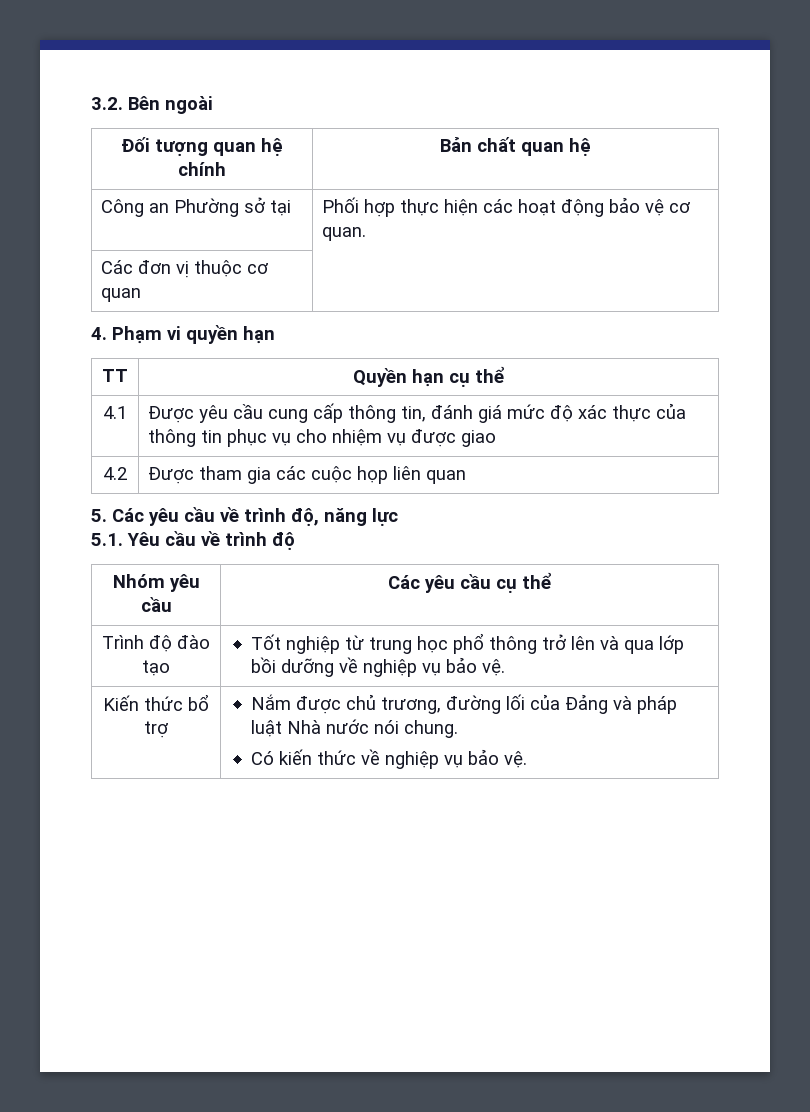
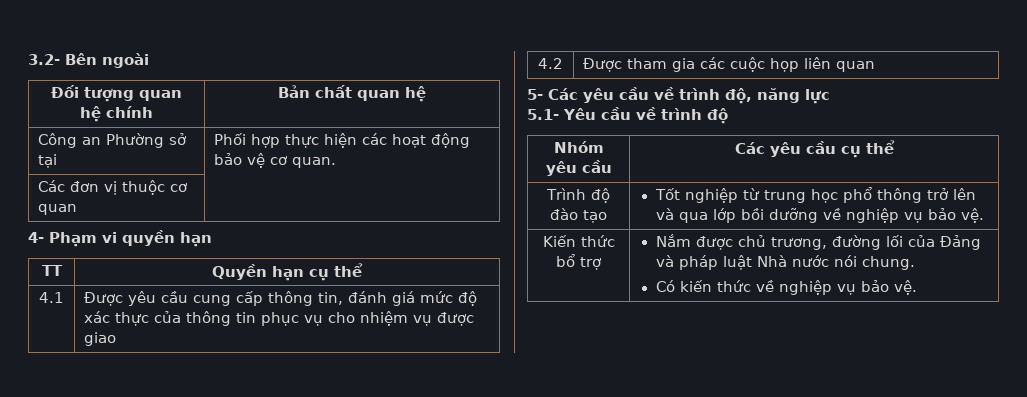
[91,97,123,110] 3.2. -> [28,54,60,65] 3.2-
[91,327,107,340] 4. -> [28,232,44,243] 4-
[91,509,107,522] 5. -> [527,89,543,100] 5-
[91,533,123,546] 5.1. -> [527,109,559,120] 5.1-

